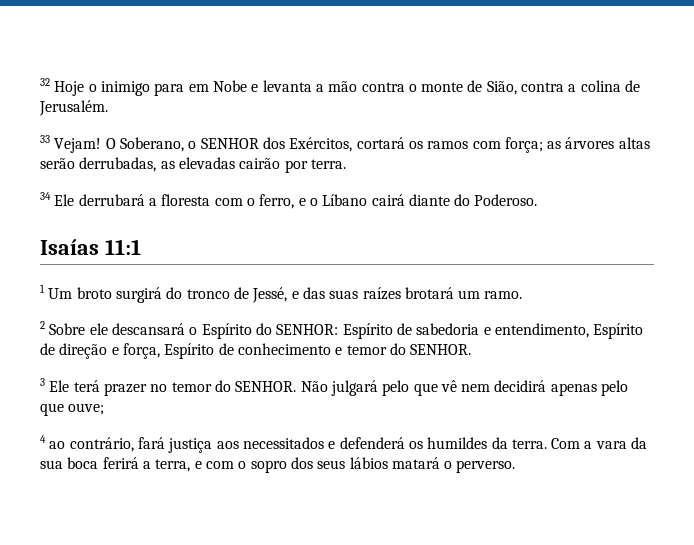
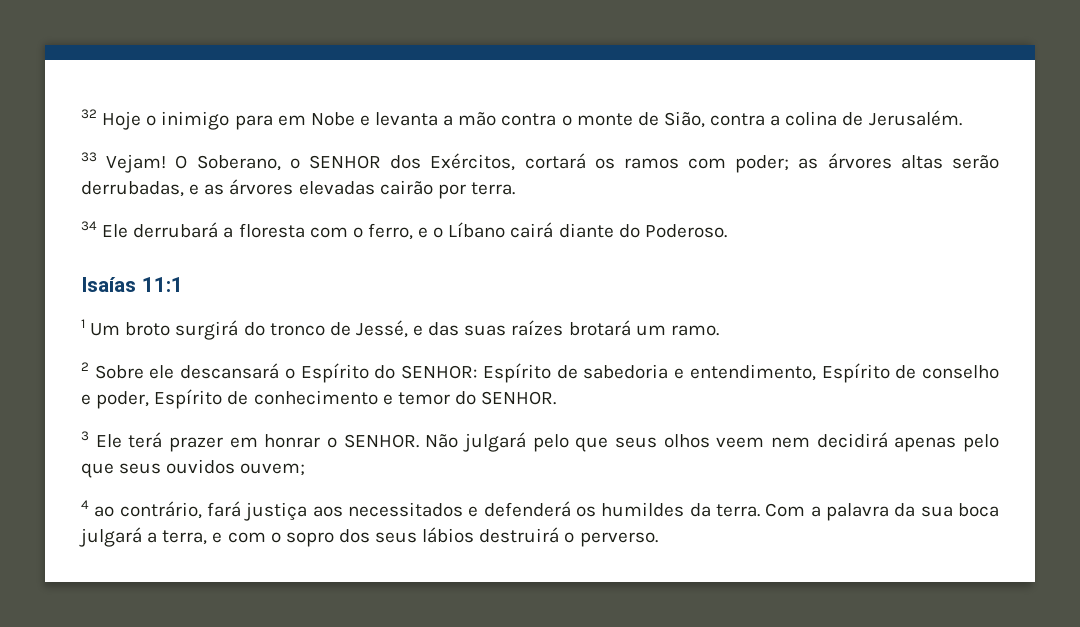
[504,137,543,153] força; -> [735,155,790,173] poder;
[160,161,175,169] as -> [189,179,294,195] e as árvores
[59,343,160,359] direção e força, -> [922,365,1000,379] [81,391,150,409] conselho e poder,
[150,380,231,392] no temor do -> [229,434,337,448] em honrar o
[440,380,457,392] vê -> [615,434,765,448] seus olhos veem
[68,403,105,415] ouve; -> [119,459,306,476] seus ouvidos ouvem;
[595,441,627,449] vara -> [826,503,890,521] palavra
[102,457,139,469] ferirá -> [79,527,142,547] julgará
[391,457,440,469] matará -> [479,527,560,543] destruirá

